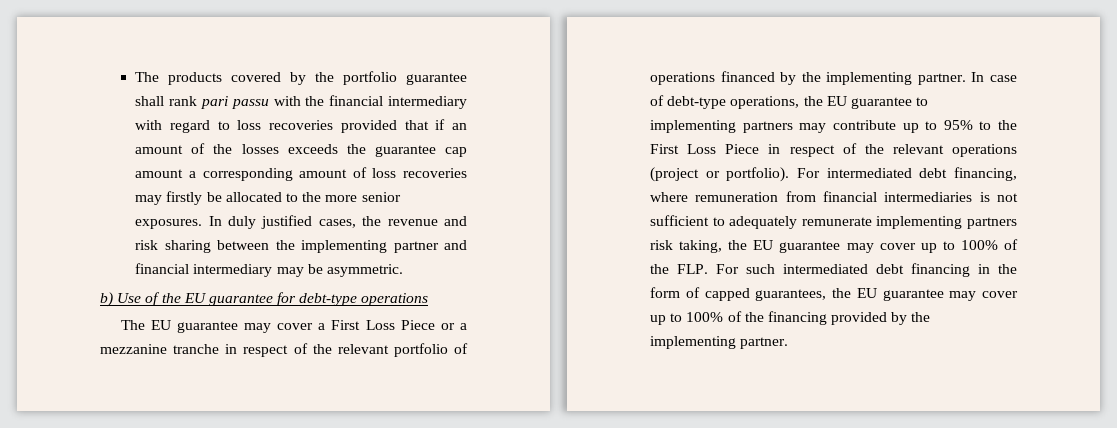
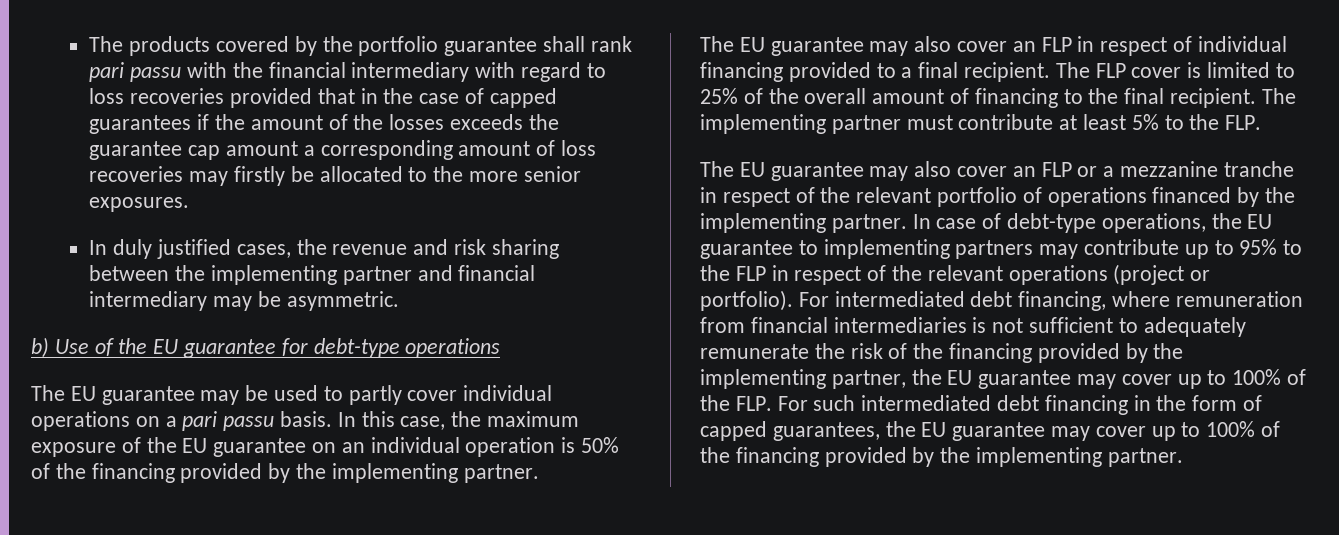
[435,119,468,130] if an -> [360,88,557,108] [89,114,245,134] in the case of capped guarantees if the
(203, 224) none -> (190, 204) //
[277,320,435,330] cover a First Loss Piece -> [245,385,553,405] [31,411,580,431] [31,437,620,457] [31,463,539,483] [700,36,1287,56] [700,62,1295,82] [700,88,1296,108] [700,114,1262,134] [700,161,1072,181] be used to partly cover individual operations on a pari passu basis. In this case, the maximum exposure of the EU guarantee on an individual operation is 50% of the financing provided by the implementing partner. // The EU guarantee may also cover an FLP in respect of individual financing provided to a final recipient. The FLP cover is limited to 25% of the overall amount of financing to the final recipient. The implementing partner must contribute at least 5% to the FLP. // The EU guarantee may also cover an FLP
[650,144,760,154] First Loss Piece -> [735,266,766,281] FLP
[876,216,1017,229] [650,240,723,253] implementing partners risk taking, -> [814,343,1184,363] [700,369,906,389] the risk of the financing provided by the implementing partner,

